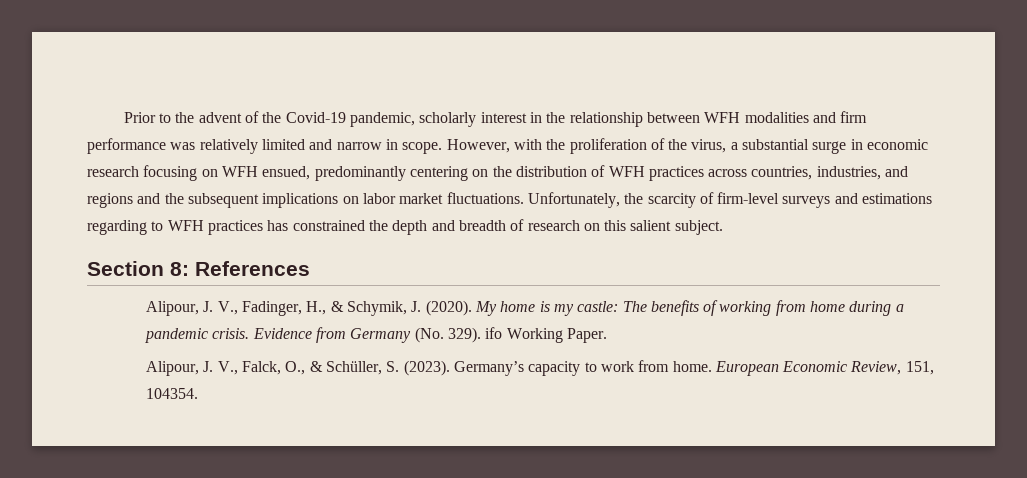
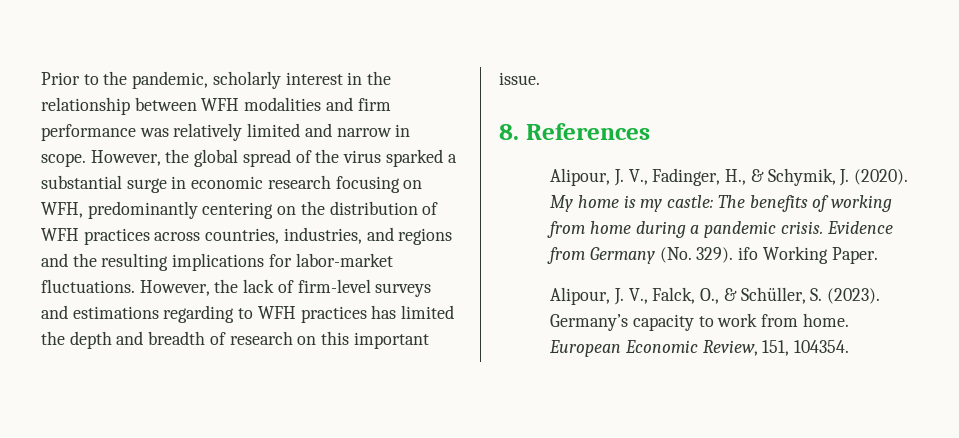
[198,111,346,123] advent of the Covid-19 -> (128, 78) none
[513,138,727,154] with the proliferation of the virus, -> [165,149,443,167] the global spread of the virus sparked
[221,166,311,180] WFH ensued, -> [41,202,83,218] WFH,
[187,192,696,208] subsequent implications on labor market fluctuations. Unfortunately, the scarcity -> [101,253,393,271] [41,279,275,296] resulting implications for labor-market fluctuations. However, the lack
[292,220,365,231] constrained -> [401,305,455,319] limited
[630,220,723,235] [87,261,189,276] salient subject. // Section 8: -> [353,332,429,349] [499,72,540,85] [499,124,519,140] important issue. // 8.

